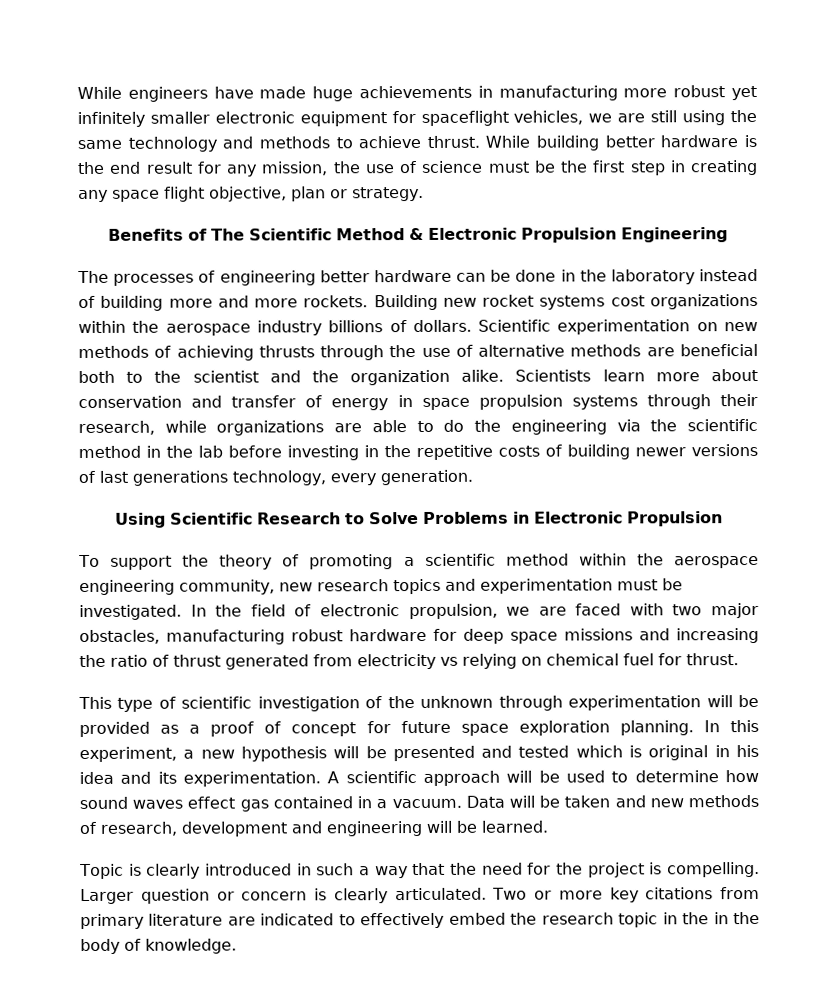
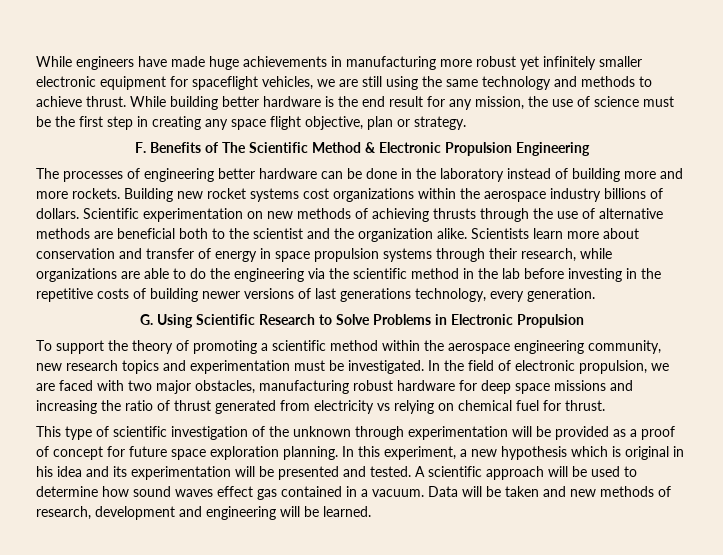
(424, 194) none -> [134,142,146,153] F.
(473, 477) none -> [139,314,153,325] G.
[333,745,570,762] will be presented and tested -> (567, 453) none
[183,771,321,787] experimentation. -> [131,466,411,480] experimentation will be presented and tested.
[79,861,760,880] [80,886,760,905] [80,911,760,930] [80,938,237,955] // Topic is clearly introduced in such a way that the need for the project is compelling. Larger question or concern is clearly articulated. Two or more key citations from primary literature are indicated to effectively embed the research topic in the in the body of knowledge. -> (371, 511) none

